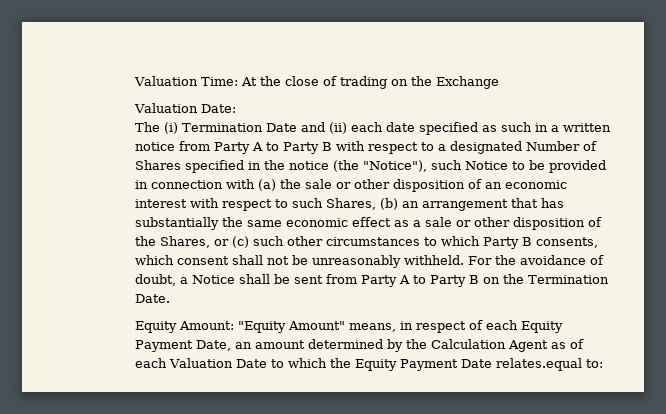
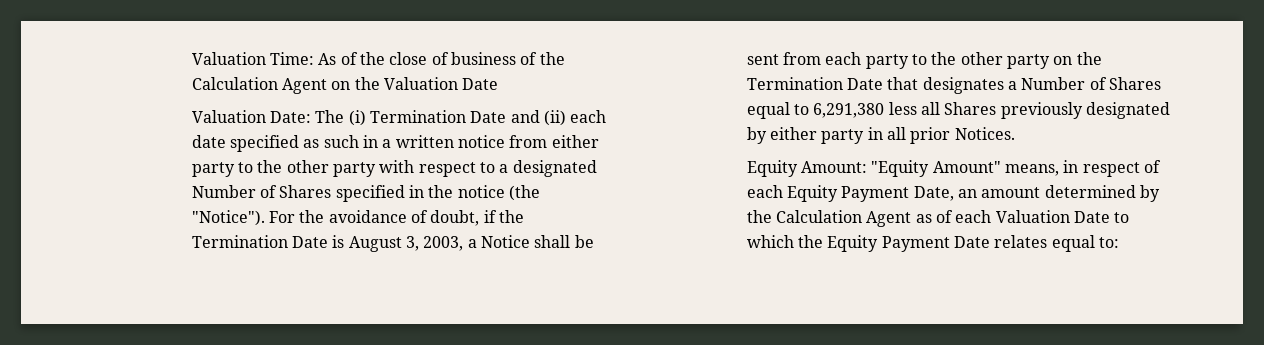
[240,77,257,86] At -> [318,52,358,65] As of
[339,76,499,89] trading on the Exchange -> [450,52,565,65] [191,77,499,94] business of the Calculation Agent on the Valuation Date
(236, 108) // -> (312, 117) none
[213,142,332,154] Party A to Party B -> [551,135,599,148] [191,160,377,177] either party to the other party
[362,160,606,173] [134,179,567,192] [134,198,564,211] [134,217,602,230] [134,236,598,249] [134,255,464,268] "Notice"), such Notice to be provided in connection with (a) the sale or other disposition of an economic interest with respect to such Shares, (b) an arrangement that has substantially the same economic effect as a sale or other disposition of the Shares, or (c) such other circumstances to which Party B consents, which consent shall not be unreasonably withheld. -> [191,210,265,226] "Notice").
(176, 280) none -> [483,210,524,223] [191,235,464,252] if the Termination Date is August 3, 2003,
[360,274,609,287] [134,294,170,303] Party A to Party B on the Termination Date. -> [825,52,1102,69] [746,77,1161,94] [746,102,1170,119] [746,127,1015,144] each party to the other party on the Termination Date that designates a Number of Shares equal to 6,291,380 less all Shares previously designated by either party in all prior Notices.
[495,358,582,371] relates.equal -> [994,235,1095,252] relates equal

